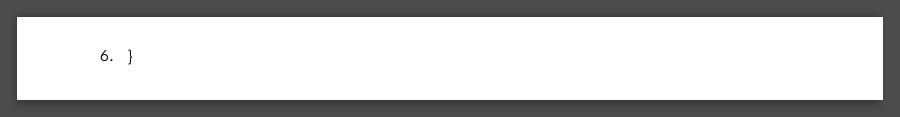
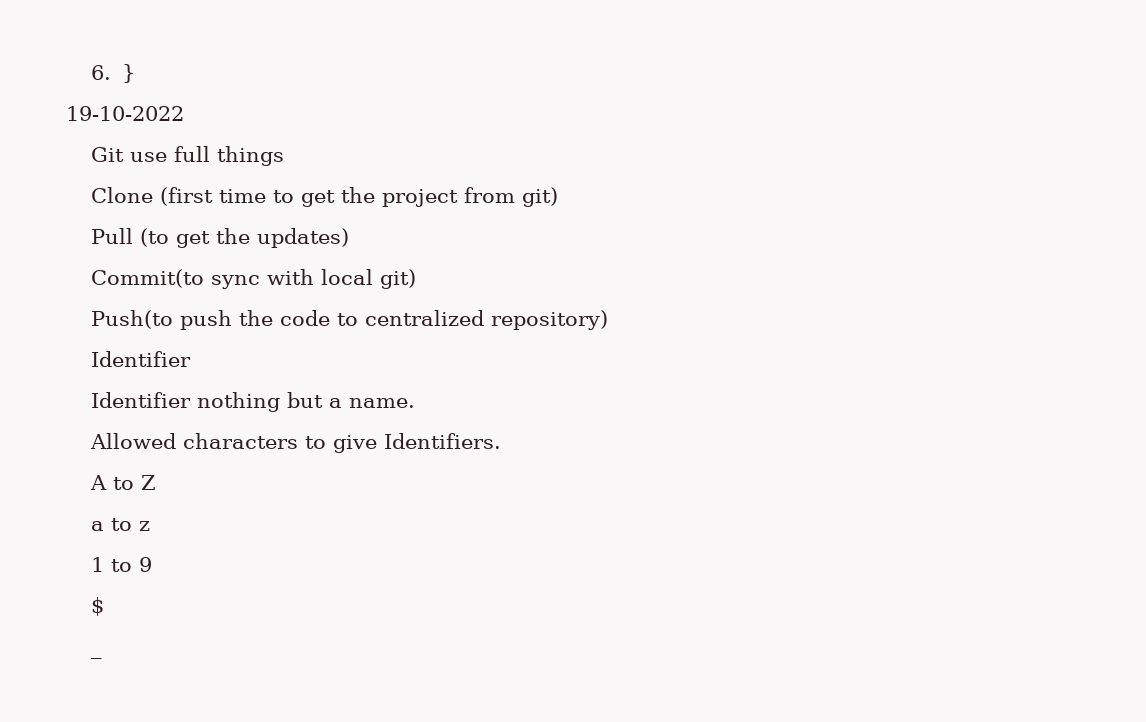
(133, 57) none -> [66,106,184,121] [91,146,285,166] [91,187,559,207] [91,228,350,248] [91,269,417,289] [91,310,609,330] [91,351,192,367] [91,392,416,412] [90,433,502,453] [90,475,157,490] [91,518,151,531] [91,557,153,572] [91,597,105,616] [91,654,103,659] // 19-10-2022 // Git use full things // Clone (first time to get the project from git) // Pull (to get the updates) // Commit(to sync with local git) // Push(to push the code to centralized repository) // Identifier // Identifier nothing but a name. // Allowed characters to give Identifiers. // A to Z // a to z // 1 to 9 // $ // _

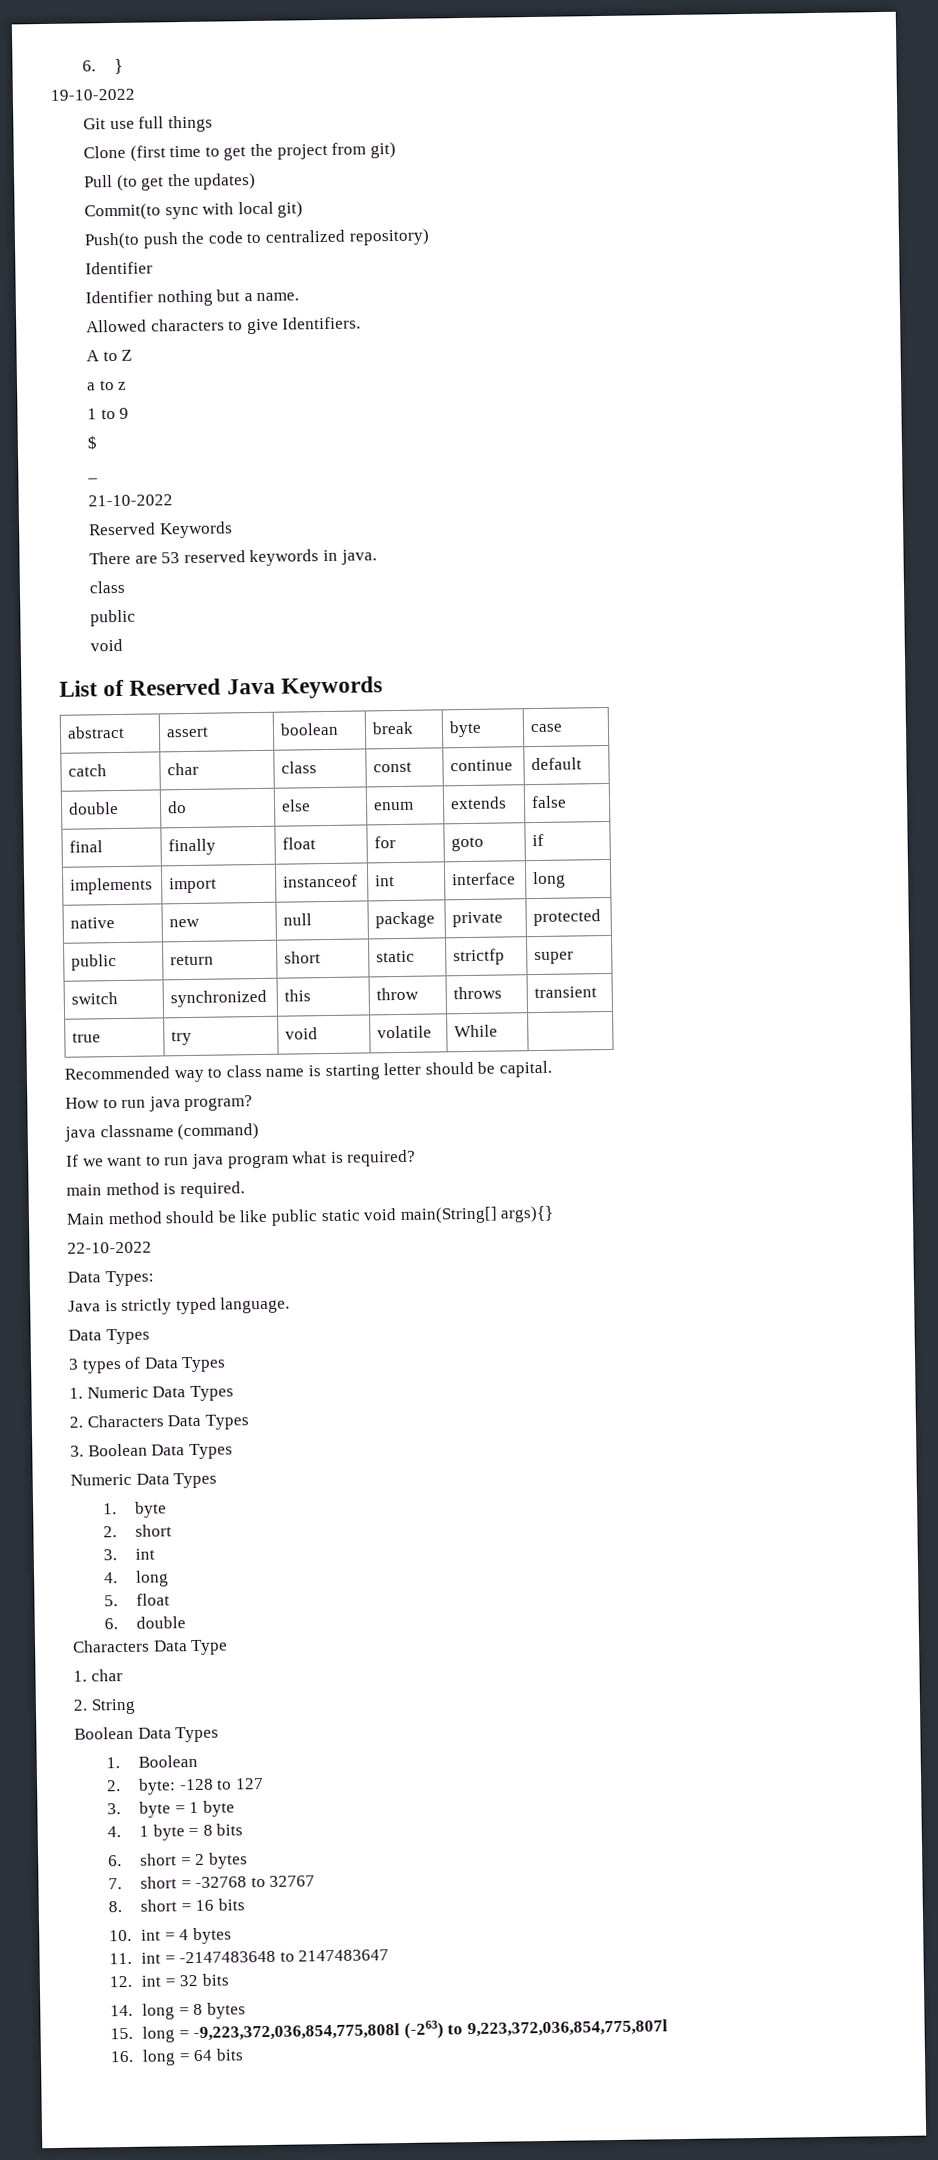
(103, 656) none -> [88,494,174,507] [88,521,233,539] [89,549,377,567] [89,580,126,594] [90,609,137,627] [90,638,124,652] [59,676,383,699] [67,725,126,739] [166,726,210,738] [280,722,340,736] [372,721,415,735] [449,720,483,738] [530,723,564,733] [68,764,108,777] [167,762,200,776] [281,761,318,774] [373,761,413,773] [450,759,514,772] [531,757,583,771] [68,801,120,815] [167,801,188,814] [281,799,312,812] [374,801,415,811] [450,796,508,810] [531,795,568,809] [69,840,104,853] [168,838,217,856] [282,837,317,850] [374,836,397,849] [451,836,485,852] [532,833,545,847] [70,877,154,895] [169,877,218,894] [283,874,359,888] [375,875,396,887] [452,872,517,886] [533,871,567,889] [70,917,116,929] [169,918,201,928] [283,913,313,926] [375,911,436,929] [452,911,504,928] [533,909,602,927] [71,954,118,971] [170,954,215,966] [284,951,322,964] [376,950,416,963] [453,948,506,966] [534,951,575,965] [71,992,119,1005] [170,989,268,1008] [284,989,312,1002] [376,987,420,1001] [453,986,503,1000] [534,986,598,999] [72,1032,102,1043] [171,1030,193,1046] [285,1027,319,1040] [377,1025,433,1039] [454,1024,499,1038] [64,1060,552,1083] [65,1095,254,1112] [64,1123,260,1142] [66,1149,417,1169] [66,1181,245,1199] [66,1205,555,1226] [67,1241,152,1254] [67,1270,154,1287] [68,1296,291,1315] [68,1328,150,1345] [68,1356,227,1374] [69,1385,234,1402] [69,1414,249,1430] [70,1443,233,1460] [70,1472,218,1489] [103,1501,168,1518] [103,1524,173,1538] [103,1548,156,1561] [104,1570,170,1587] [104,1593,171,1607] [104,1616,187,1630] [72,1639,229,1656] [73,1669,123,1682] [73,1698,136,1715] [74,1726,220,1743] [106,1754,199,1769] [106,1778,264,1795] [107,1800,235,1818] [107,1823,244,1841] [108,1852,248,1869] [108,1875,316,1890] [108,1898,245,1913] [109,1927,232,1945] [109,1949,390,1965] [109,1973,229,1988] [110,2002,246,2020] [110,2019,669,2043] [110,2048,244,2066] // 21-10-2022 // Reserved Keywords // There are 53 reserved keywords in java. // class // public // void // List of Reserved Java Keywords // abstract | assert | boolean | break | byte | case // catch | char | class | const | continue | default // double | do | else | enum | extends | false // final | finally | float | for | goto | if // implements | import | instanceof | int | interface | long // native | new | null | package | private | protected // public | return | short | static | strictfp | super // switch | synchronized | this | throw | throws | transient // true | try | void | volatile | While | // Recommended way to class name is starting letter should be capital. // How to run java program? // java classname (command) // If we want to run java program what is required? // main method is required. // Main method should be like public static void main(String[] args){} // 22-10-2022 // Data Types: // Java is strictly typed language. // Data Types // 3 types of Data Types // 1. Numeric Data Types // 2. Characters Data Types // 3. Boolean Data Types // Numeric Data Types // 1. byte // 2. short // 3. int // 4. long // 5. float // 6. double // Characters Data Type // 1. char // 2. String // Boolean Data Types // 1. Boolean // 2. byte: -128 to 127 // 3. byte = 1 byte // 4. 1 byte = 8 bits // 6. short = 2 bytes // 7. short = -32768 to 32767 // 8. short = 16 bits // 10. int = 4 bytes // 11. int = -2147483648 to 2147483647 // 12. int = 32 bits // 14. long = 8 bytes // 15. long = -9,223,372,036,854,775,808l (-263) to 9,223,372,036,854,775,807l // 16. long = 64 bits

